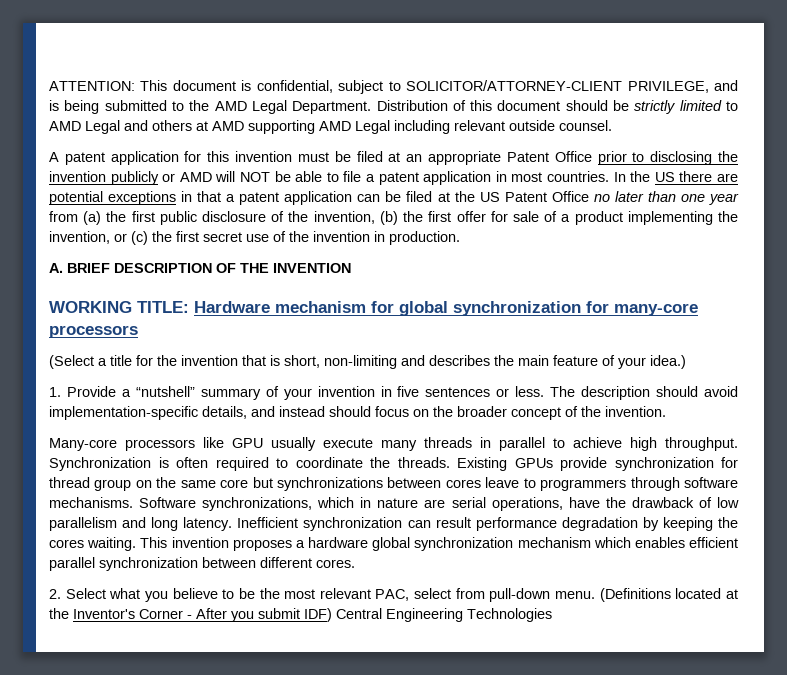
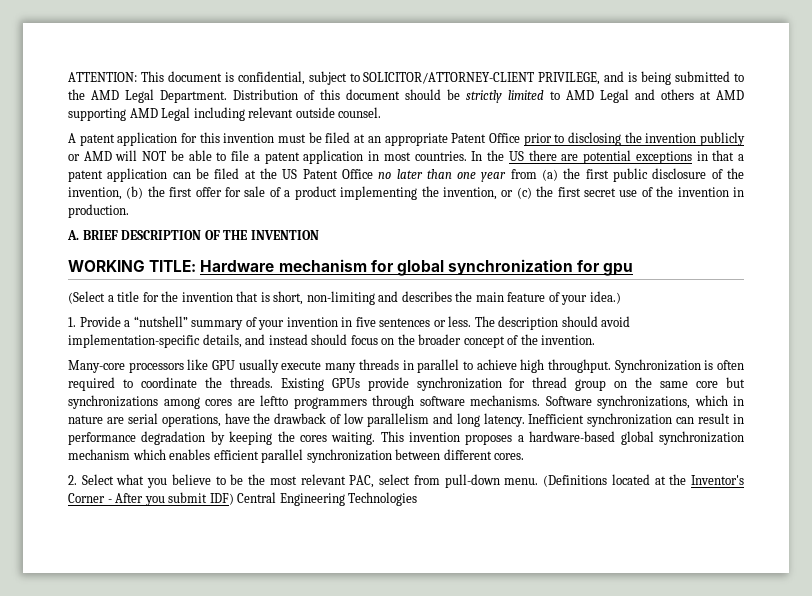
[614,303,698,316] [49,325,138,338] many-core processors -> [603,263,634,276] gpu
[387,477,536,488] between cores leave to -> [163,395,288,409] among cores are leftto
(471, 522) none -> [732,414,744,424] in
[308,537,368,548] hardware -> [529,431,616,442] hardware-based

